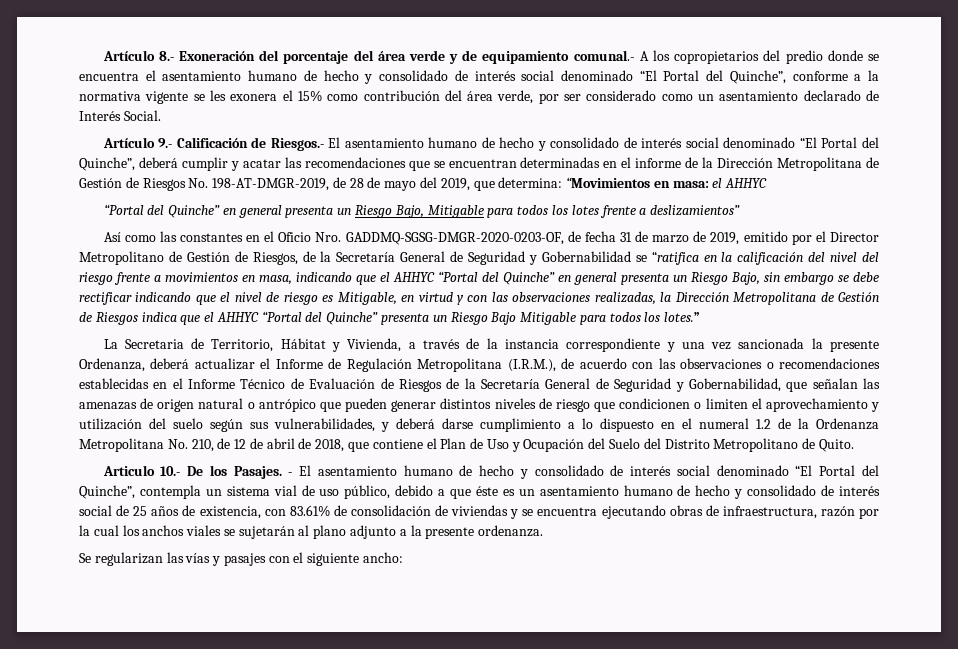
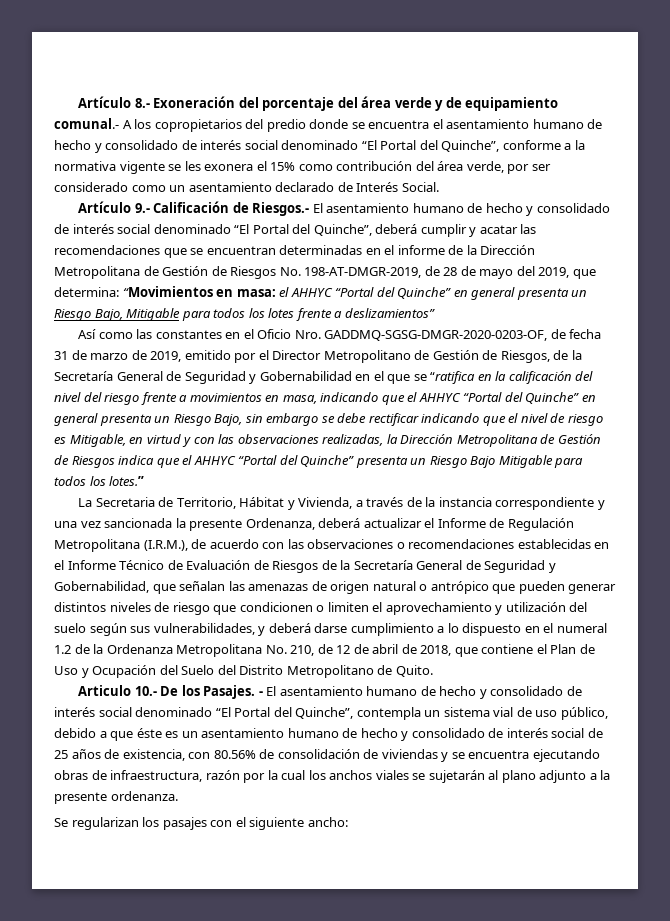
(768, 183) // -> (333, 292) none
(631, 256) none -> [355,371,411,384] en el que
[289,505,330,517] 83.61% -> [213,750,256,759] 80.56%
[166,552,221,566] las vías y -> [142,817,160,827] los

